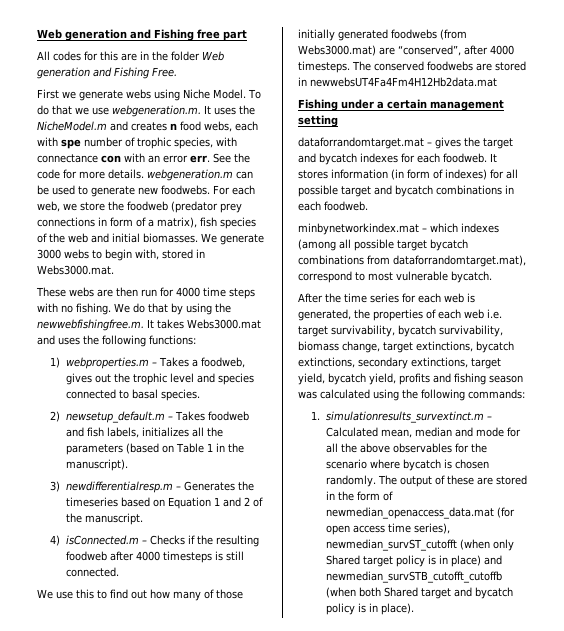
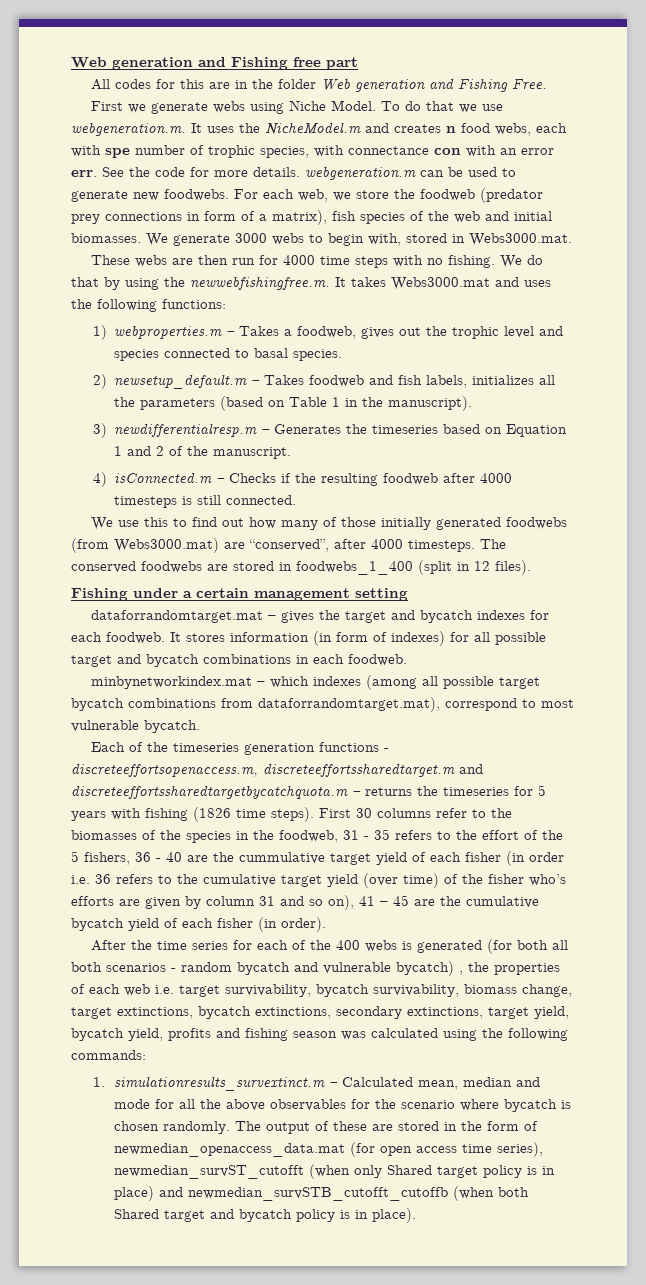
[310,77,497,87] newwebsUT4Fa4Fm4H12Hb2data.mat -> [296,560,531,575] foodwebs_1_400 (split in 12 files).
(492, 277) none -> [91,742,390,755] [71,763,483,777] [71,785,546,799] [71,807,512,822] [71,829,563,843] [71,851,564,866] [71,873,566,888] [71,895,539,910] [71,917,326,932] // Each of the timeseries generation functions - discreteeffortsopenaccess.m, discreteeffortssharedtarget.m and discreteeffortssharedtargetbycatchquota.m – returns the timeseries for 5 years with fishing (1826 time steps). First 30 columns refer to the biomasses of the species in the foodweb, 31 - 35 refers to the effort of the 5 fishers, 36 - 40 are the cummulative target yield of each fisher (in order i.e. 36 refers to the cumulative target yield (over time) of the fisher who’s efforts are given by column 31 and so on), 41 – 45 are the cumulative bycatch yield of each fisher (in order).
[444,293,475,303] [298,309,351,321] web is generated, -> [292,939,569,954] [71,961,463,976] of the 400 webs is generated (for both all both scenarios - random bycatch and vulnerable bycatch) ,

